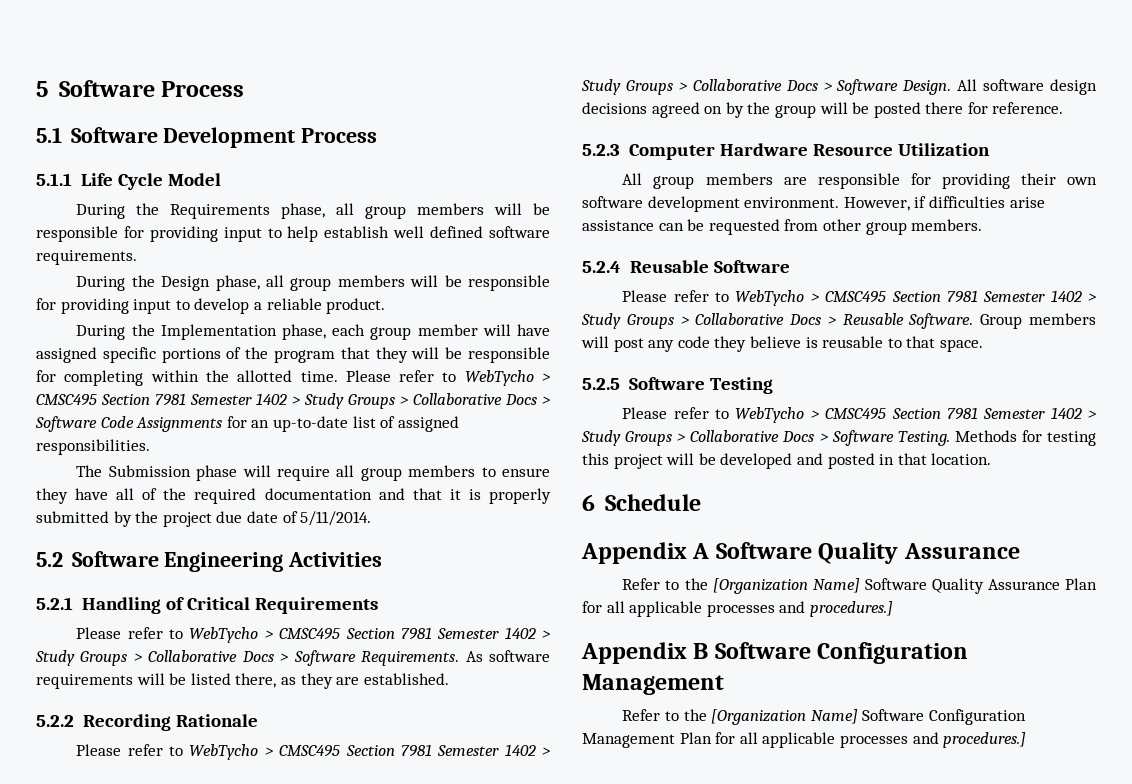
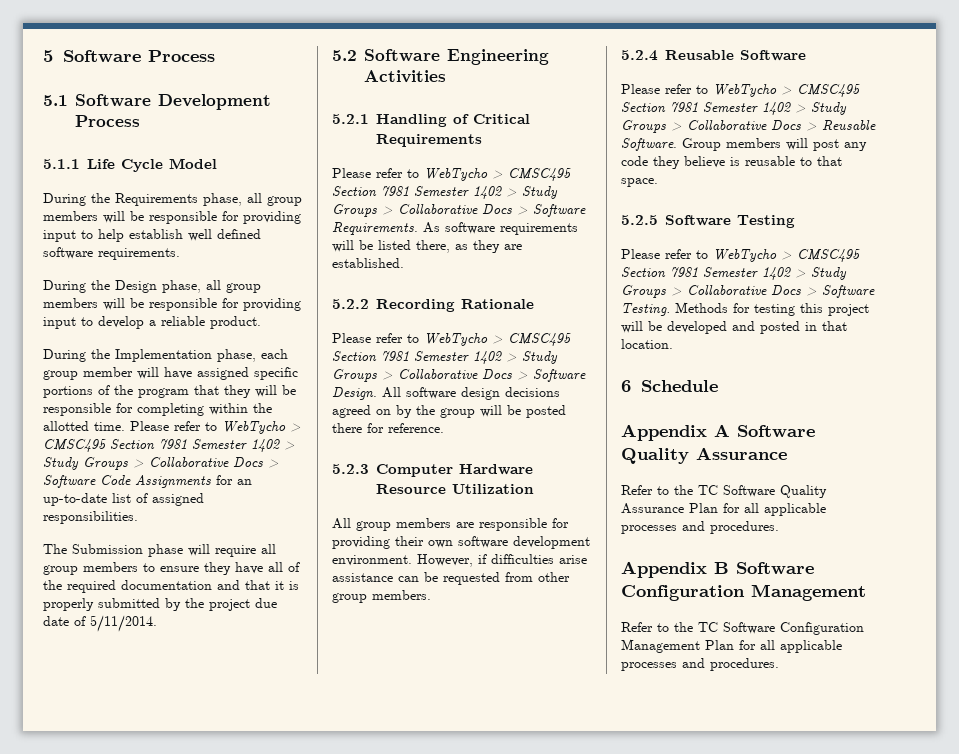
[712,578,860,594] [Organization Name] -> [698,485,718,495] TC
[809,601,893,617] procedures.] -> [710,521,779,534] procedures.
[711,709,858,725] [Organization Name] -> [698,622,718,632] TC
[943,732,1027,748] procedures.] -> [710,658,779,671] procedures.

